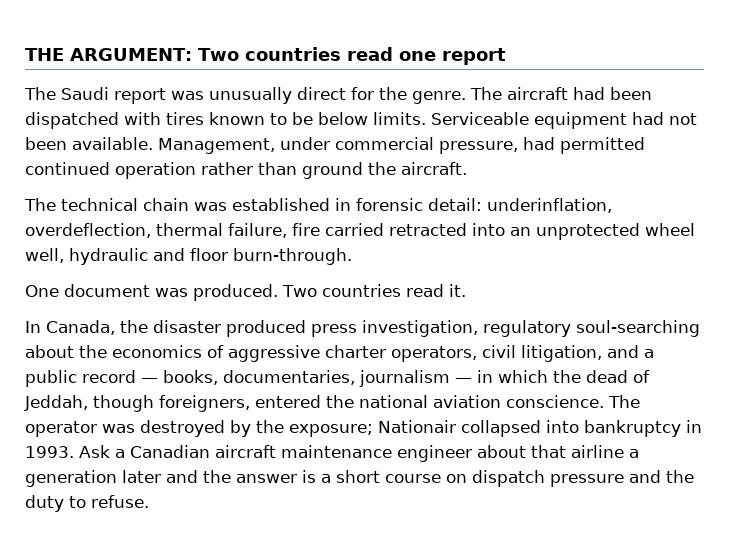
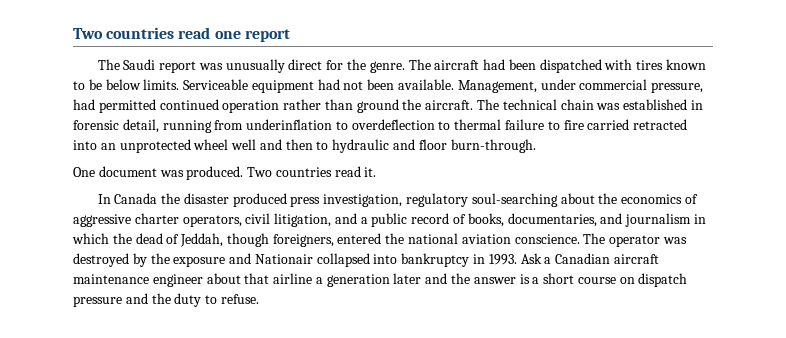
[25,48,192,61] THE ARGUMENT: -> (73, 33) none
(467, 168) // -> (474, 105) none
[428,198,612,213] [25,223,287,238] detail: underinflation, overdeflection, thermal failure, -> [122,119,560,133] detail, running from underinflation to overdeflection to thermal failure to
[25,248,64,263] well, -> [231,139,329,150] well and then to
[46,320,115,335] Canada, -> [114,193,158,204] Canada
[141,378,158,383] — -> [453,214,467,224] of
[359,370,472,387] journalism — -> [600,213,692,227] and journalism
[289,424,373,437] exposure; -> [173,253,252,267] exposure and

